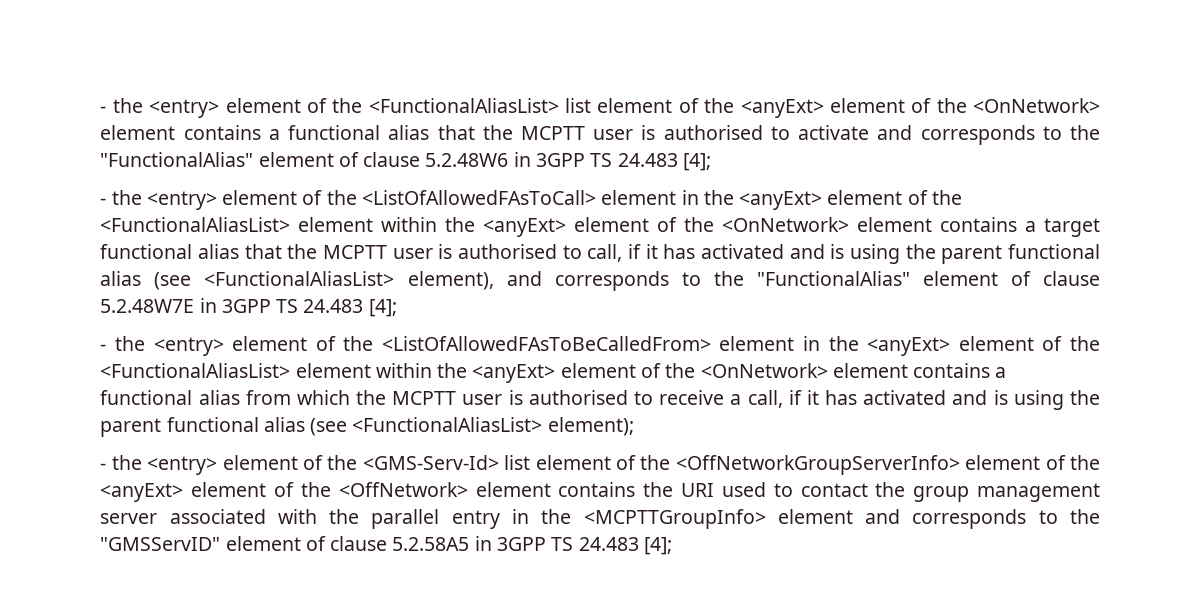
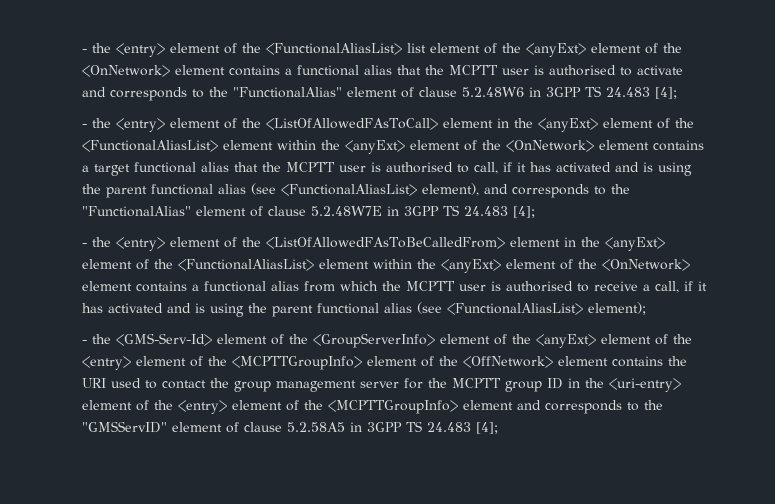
[147,455,1100,475] [100,483,184,502] <entry> element of the <GMS-Serv-Id> list element of the <OffNetworkGroupServerInfo> element of the <anyExt> -> [116,333,693,348] [82,356,363,370] <GMS-Serv-Id> element of the <GroupServerInfo> element of the <anyExt> element of the <entry> element of the <MCPTTGroupInfo>
[169,509,530,529] associated with the parallel entry in -> [404,378,682,392] [82,400,300,414] for the MCPTT group ID in the <uri-entry> element of the <entry> element of

